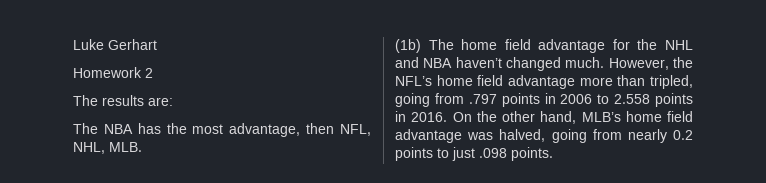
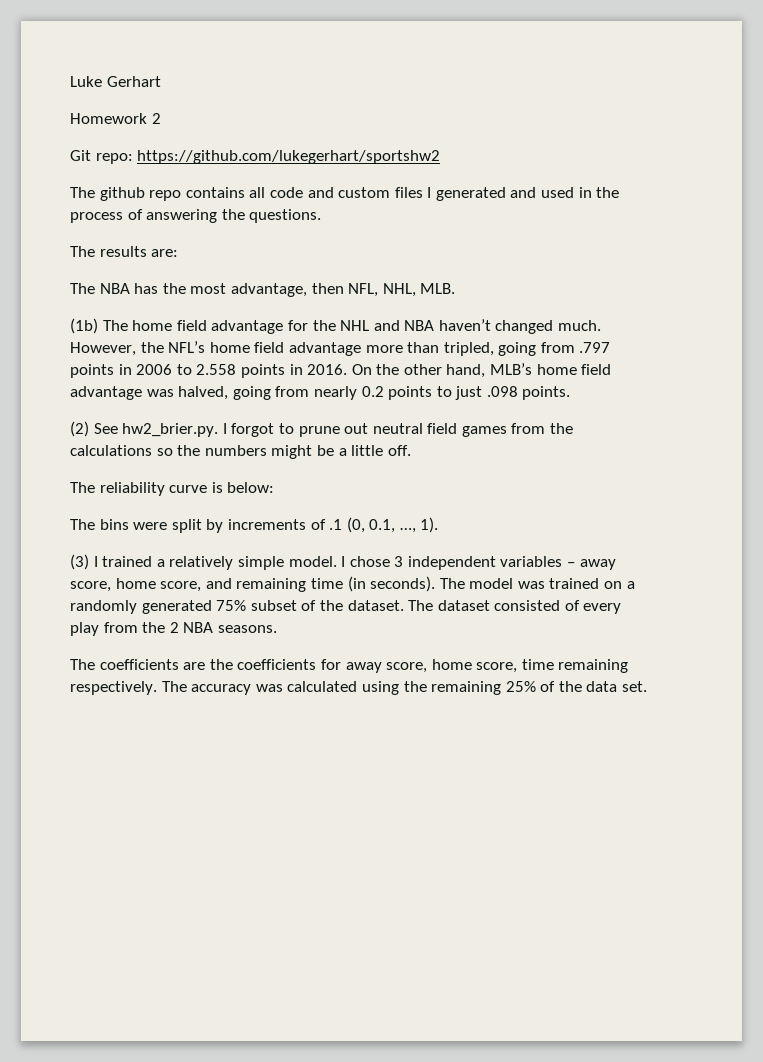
(153, 73) none -> [70,150,441,164] [70,187,620,201] [70,209,322,223] // Git repo: https://github.com/lukegerhart/sportshw2 // The github repo contains all code and custom files I generated and used in the process of answering the questions.
(553, 154) none -> [70,421,574,437] [70,445,411,459] [70,482,275,496] [70,517,439,533] [70,554,616,570] [70,576,635,592] [70,600,622,614] [70,622,277,636] [70,659,629,673] [70,681,648,695] // (2) See hw2_brier.py. I forgot to prune out neutral field games from the calculations so the numbers might be a little off. // The reliability curve is below: // The bins were split by increments of .1 (0, 0.1, …, 1). // (3) I trained a relatively simple model. I chose 3 independent variables – away score, home score, and remaining time (in seconds). The model was trained on a randomly generated 75% subset of the dataset. The dataset consisted of every play from the 2 NBA seasons. // The coefficients are the coefficients for away score, home score, time remaining respectively. The accuracy was calculated using the remaining 25% of the data set.

